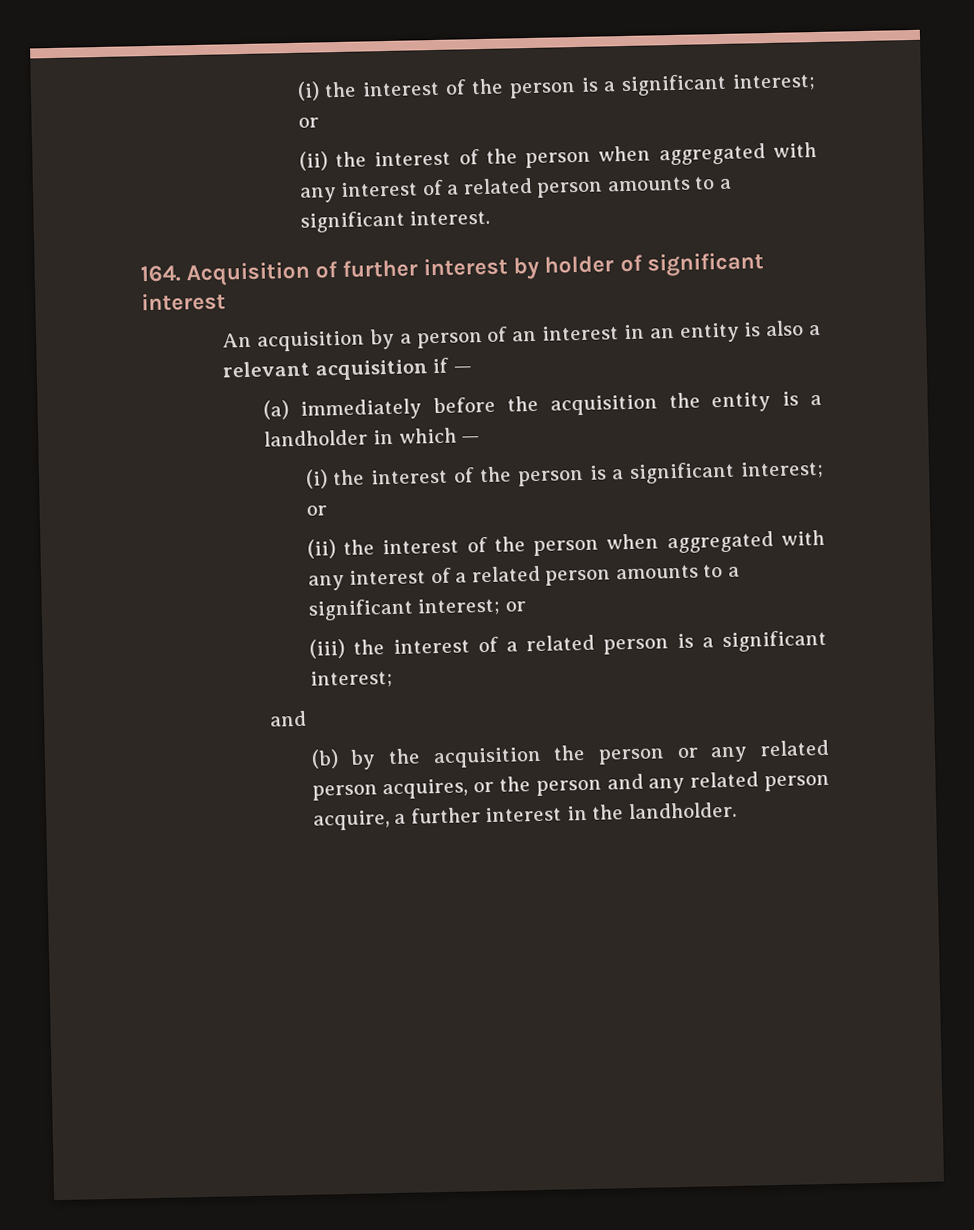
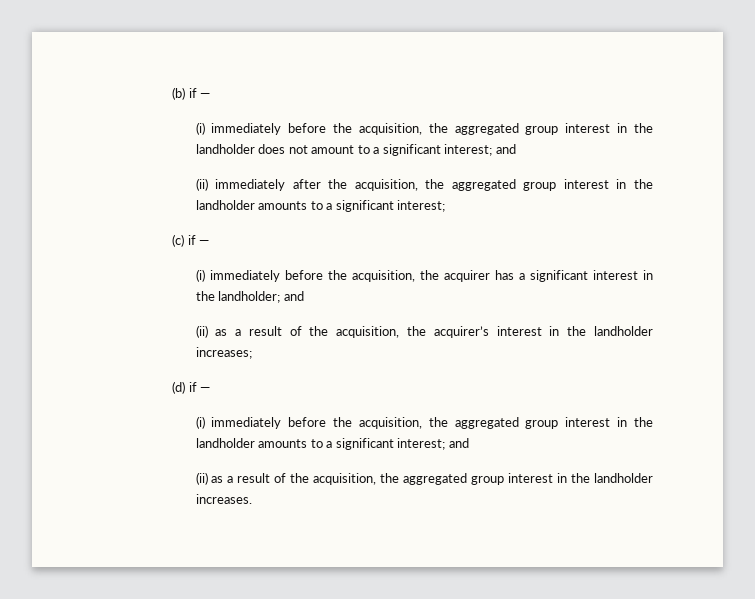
[296,73,816,101] [297,117,319,128] [298,142,817,171] [299,176,732,203] [299,209,491,233] [140,252,764,287] [141,292,226,312] [222,320,822,352] [222,357,472,381] [263,391,822,421] [264,427,481,447] [304,460,824,489] [305,505,327,516] [306,529,825,559] [307,564,740,591] [307,597,526,621] [308,629,828,659] [309,669,393,689] [269,710,308,727] [310,739,830,770] [311,771,830,801] [312,801,737,831] (i) the interest of the person is a significant interest; or // (ii) the interest of the person when aggregated with any interest of a related person amounts to a significant interest. // 164. Acquisition of further interest by holder of significant interest // An acquisition by a person of an interest in an entity is also a relevant acquisition if — // (a) immediately before the acquisition the entity is a landholder in which — // (i) the interest of the person is a significant interest; or // (ii) the interest of the person when aggregated with any interest of a related person amounts to a significant interest; or // (iii) the interest of a related person is a significant interest; // and // (b) by the acquisition the person or any related person acquires, or the person and any related person acquire, a further interest in the landholder. -> [172,87,211,100] [195,122,653,135] [195,144,516,156] [195,178,654,191] [195,200,446,212] [172,234,210,247] [195,269,654,282] [195,291,304,303] [195,325,654,338] [195,347,252,359] [172,381,211,394] [195,416,653,429] [195,438,469,450] [195,472,654,485] [195,494,252,504] (b) if — // (i) immediately before the acquisition, the aggregated group interest in the landholder does not amount to a significant interest; and // (ii) immediately after the acquisition, the aggregated group interest in the landholder amounts to a significant interest; // (c) if — // (i) immediately before the acquisition, the acquirer has a significant interest in the landholder; and // (ii) as a result of the acquisition, the acquirer’s interest in the landholder increases; // (d) if — // (i) immediately before the acquisition, the aggregated group interest in the landholder amounts to a significant interest; and // (ii) as a result of the acquisition, the aggregated group interest in the landholder increases.

